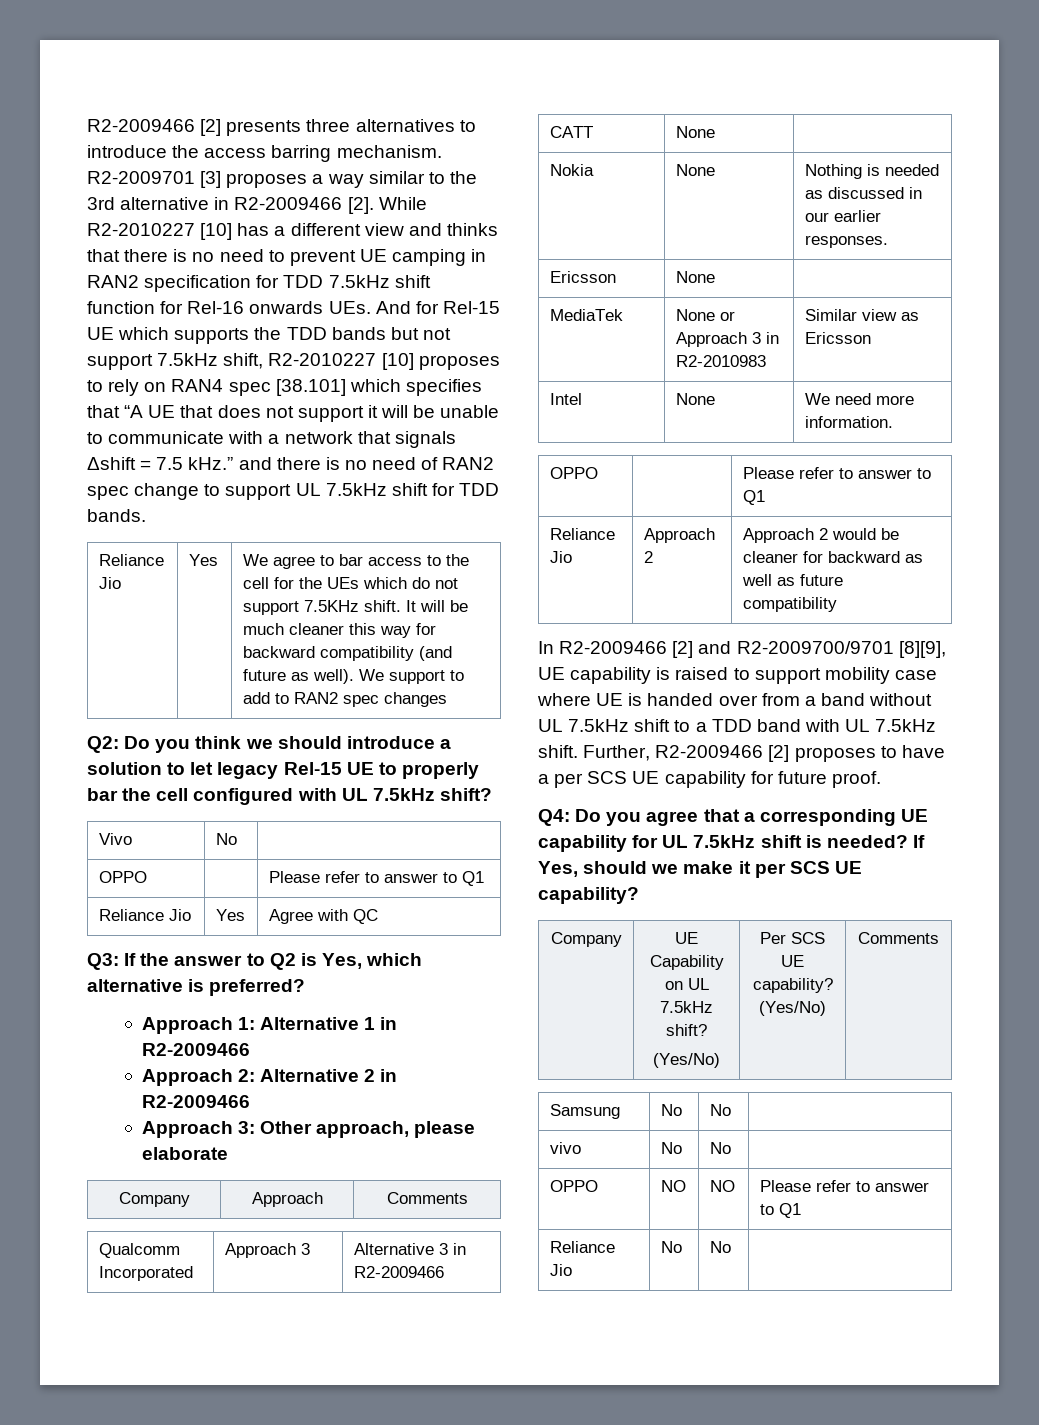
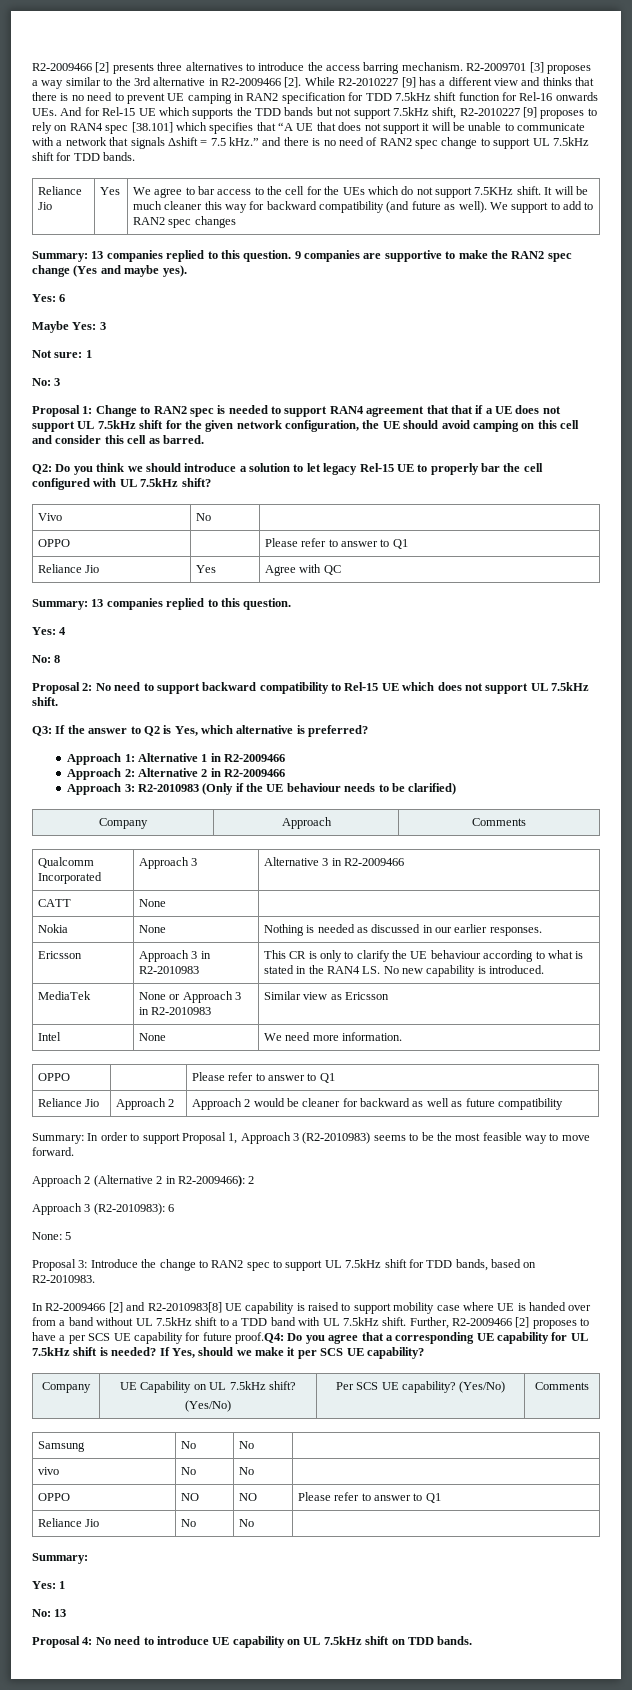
[200,223,233,240] [10] -> [401,77,416,88] [9]
[381,353,414,370] [10] -> [523,107,537,118] [9]
(447, 699) none -> [32,250,572,262] [32,265,187,277] [32,294,66,302] [32,321,106,333] [32,350,92,358] [32,378,61,386] [32,405,561,417] [32,420,579,432] [32,435,204,444] // Summary: 13 companies replied to this question. 9 companies are supportive to make the RAN2 spec change (Yes and maybe yes). // Yes: 6 // Maybe Yes: 3 // Not sure: 1 // No: 3 // Proposal 1: Change to RAN2 spec is needed to support RAN4 agreement that that if a UE does not support UL 7.5kHz shift for the given network configuration, the UE should avoid camping on this cell and consider this cell as barred.
(378, 916) none -> [32,598,292,610] [32,627,67,635] [32,655,61,663] [32,682,589,694] [32,697,58,706] // Summary: 13 companies replied to this question. // Yes: 4 // No: 8 // Proposal 2: No need to support backward compatibility to Rel-15 UE which does not support UL 7.5kHz shift.
[260,1121,476,1138] [141,1147,228,1160] Other approach, please elaborate -> [137,783,457,795] R2-2010983 (Only if the UE behaviour needs to be clarified)
[675,271,715,283] None | -> [138,950,211,962] [138,966,199,974] [263,950,584,962] [263,965,545,977] Approach 3 in R2-2010983 | This CR is only to clarify the UE behaviour according to what is stated in the RAN4 LS. No new capability is introduced.
(837, 604) none -> [32,1132,590,1144] [32,1147,74,1156] [32,1175,255,1187] [32,1203,175,1215] [32,1232,72,1240] [32,1259,537,1271] [32,1275,95,1283] // Summary: In order to support Proposal 1, Approach 3 (R2-2010983) seems to be the most feasible way to move forward. // Approach 2 (Alternative 2 in R2-2009466): 2 // Approach 3 (R2-2010983): 6 // None: 5 // Proposal 3: Introduce the change to RAN2 spec to support UL 7.5kHz shift for TDD bands, based on R2-2010983.
[736,641,946,658] R2-2009700/9701 [8][9], -> [147,1302,222,1313] R2-2010983[8]
[831,771,881,788] [538,809,570,826] proof. // Q4: -> [235,1332,284,1344] proof.Q4:
(731, 1247) none -> [32,1553,88,1564] [32,1581,66,1589] [32,1609,67,1617] [32,1636,473,1648] // Summary: // Yes: 1 // No: 13 // Proposal 4: No need to introduce UE capability on UL 7.5kHz shift on TDD bands.

